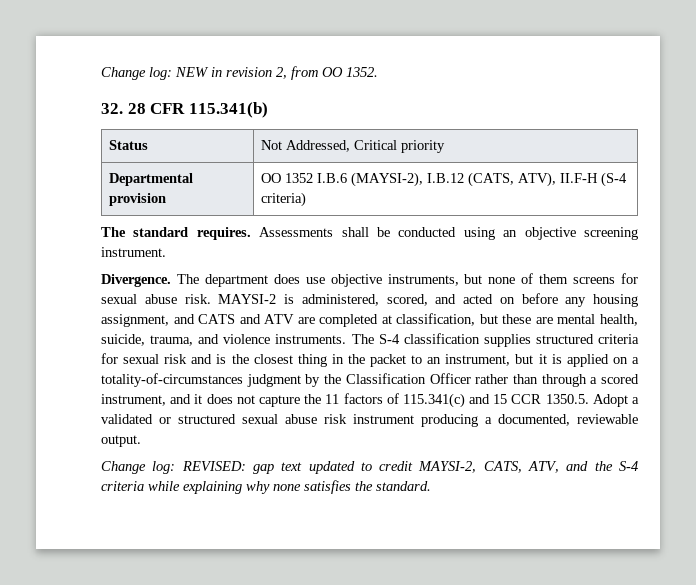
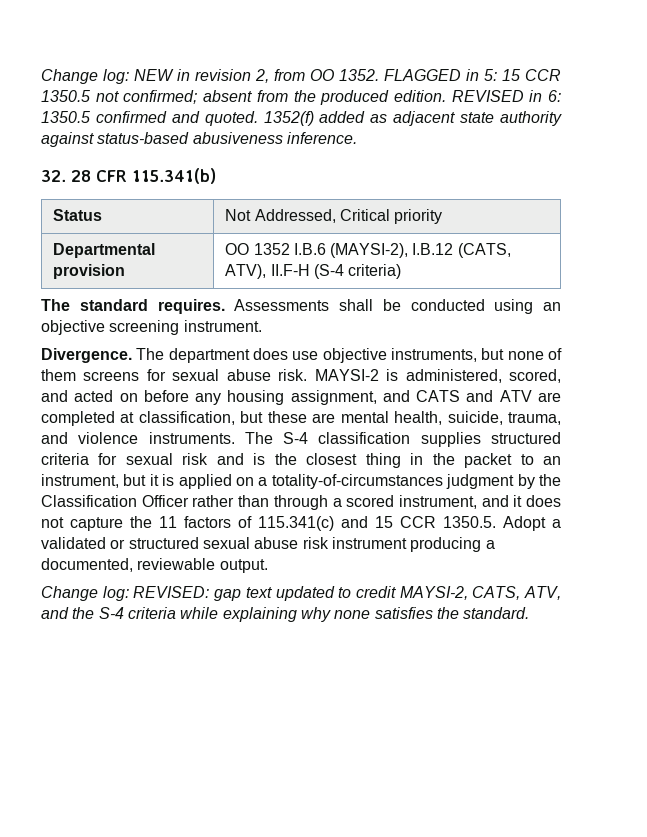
(378, 72) none -> [384,69,561,81] [41,90,561,105] [41,111,563,126] [41,132,357,147] FLAGGED in 5: 15 CCR 1350.5 not confirmed; absent from the produced edition. REVISED in 6: 1350.5 confirmed and quoted. 1352(f) added as adjacent state authority against status-based abusiveness inference.

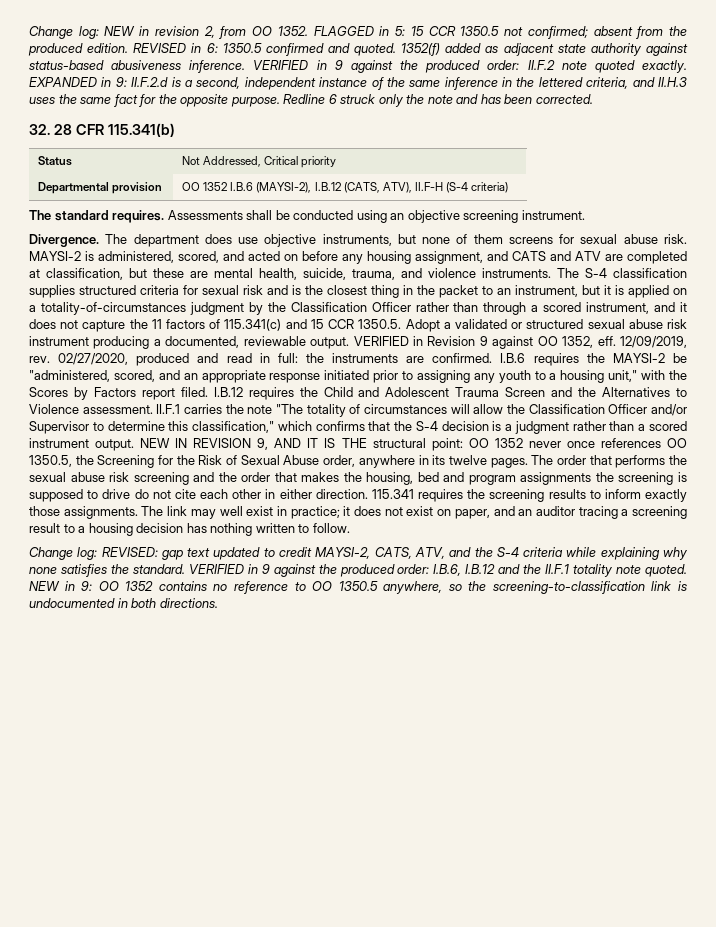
(357, 138) none -> [253,60,687,73] [29,77,688,90] [29,94,593,107] VERIFIED in 9 against the produced order: II.F.2 note quoted exactly. EXPANDED in 9: II.F.2.d is a second, independent instance of the same inference in the lettered criteria, and II.H.3 uses the same fact for the opposite purpose. Redline 6 struck only the note and has been corrected.
(268, 566) none -> [353,336,688,349] [29,353,687,366] [29,370,687,383] [29,387,687,400] [29,404,687,417] [29,421,687,434] [29,438,687,451] [29,455,687,468] [29,472,688,485] [29,489,687,502] [29,506,687,519] [29,523,350,536] VERIFIED in Revision 9 against OO 1352, eff. 12/09/2019, rev. 02/27/2020, produced and read in full: the instruments are confirmed. I.B.6 requires the MAYSI-2 be "administered, scored, and an appropriate response initiated prior to assigning any youth to a housing unit," with the Scores by Factors report filed. I.B.12 requires the Child and Adolescent Trauma Screen and the Alternatives to Violence assessment. II.F.1 carries the note "The totality of circumstances will allow the Classification Officer and/or Supervisor to determine this classification," which confirms that the S-4 decision is a judgment rather than a scored instrument output. NEW IN REVISION 9, AND IT IS THE structural point: OO 1352 never once references OO 1350.5, the Screening for the Risk of Sexual Abuse order, anywhere in its twelve pages. The order that performs the sexual abuse risk screening and the order that makes the housing, bed and program assignments the screening is supposed to drive do not cite each other in either direction. 115.341 requires the screening results to inform exactly those assignments. The link may well exist in practice; it does not exist on paper, and an auditor tracing a screening result to a housing decision has nothing written to follow.
(530, 613) none -> [188,564,688,577] [29,581,687,594] [29,598,218,608] VERIFIED in 9 against the produced order: I.B.6, I.B.12 and the II.F.1 totality note quoted. NEW in 9: OO 1352 contains no reference to OO 1350.5 anywhere, so the screening-to-classification link is undocumented in both directions.

